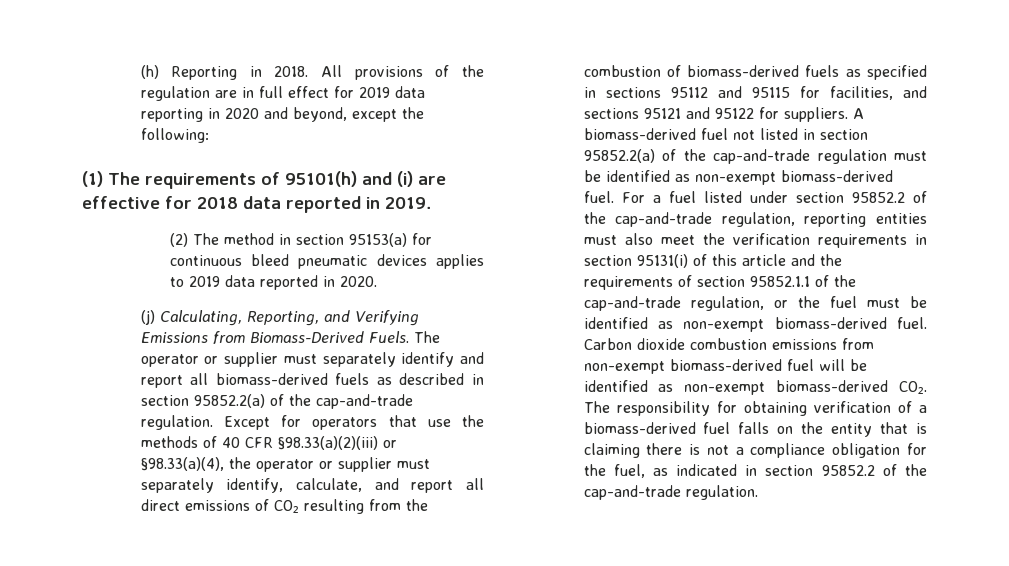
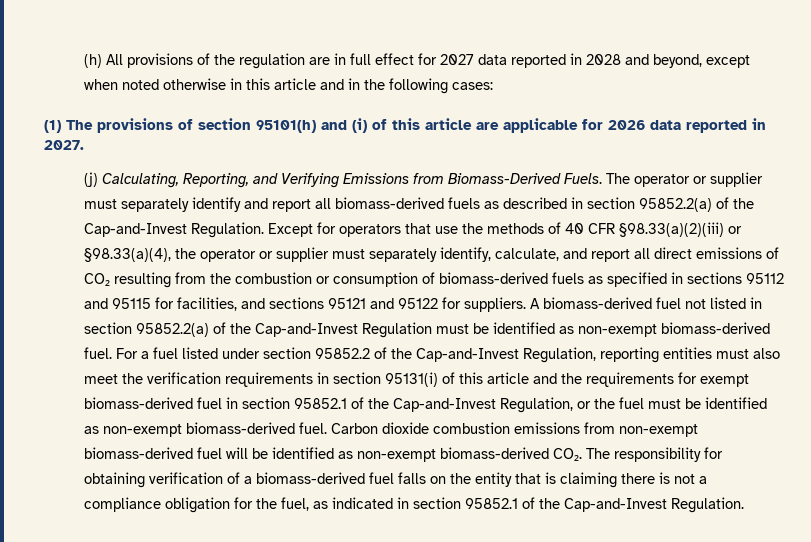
[171,66,309,80] Reporting in 2018. -> (103, 61) none
[358,86,425,98] [140,107,424,122] [140,128,209,143] [82,171,446,189] [82,196,431,213] [169,233,432,247] [169,254,484,269] [169,275,377,290] 2019 data reporting in 2020 and beyond, except the following: // (1) The requirements of 95101(h) and (i) are effective for 2018 data reported in 2019. // (2) The method in section 95153(a) for continuous bleed pneumatic devices applies to 2019 data reported in 2020. -> [440,53,751,68] [84,78,494,94] [44,118,766,133] [44,140,84,150] 2027 data reported in 2028 and beyond, except when noted otherwise in this article and in the following cases: // (1) The provisions of section 95101(h) and (i) of this article are applicable for 2026 data reported in 2027.
[315,394,413,409] [140,415,213,430] cap-and-trade regulation. -> [84,222,265,238] Cap-and-Invest Regulation.
(661, 71) none -> [316,272,419,287] or consumption
[713,149,887,164] cap-and-trade regulation -> [255,322,433,338] Cap-and-Invest Regulation
[615,212,795,227] cap-and-trade regulation, -> [416,347,597,363] Cap-and-Invest Regulation,
[677,275,856,287] [583,296,764,311] of section 95852.1.1 of the cap-and-trade regulation, -> [678,372,750,387] [84,397,574,413] for exempt biomass-derived fuel in section 95852.1 of the Cap-and-Invest Regulation,
[821,464,928,476] [583,485,758,500] 95852.2 of the cap-and-trade regulation. -> [465,497,745,513] 95852.1 of the Cap-and-Invest Regulation.

